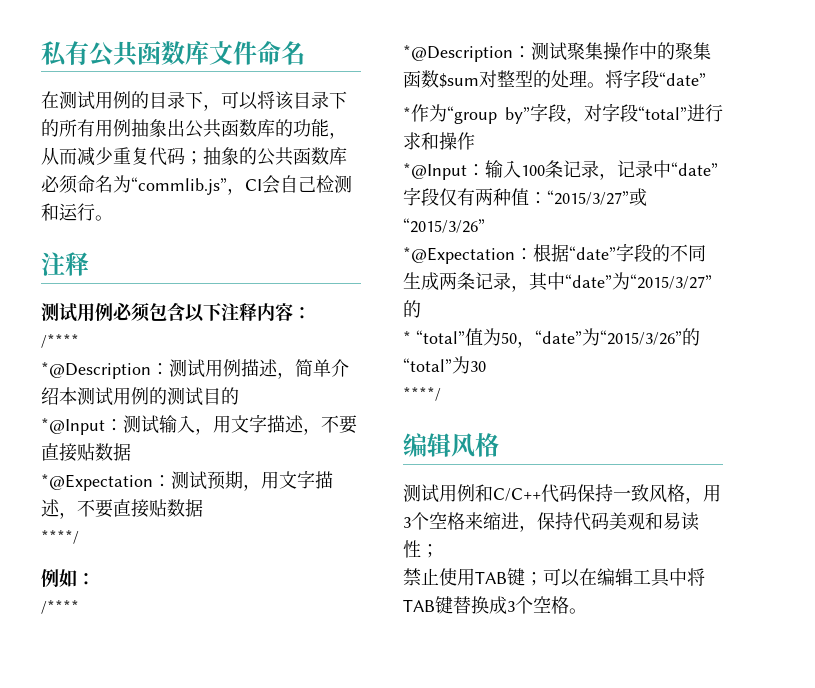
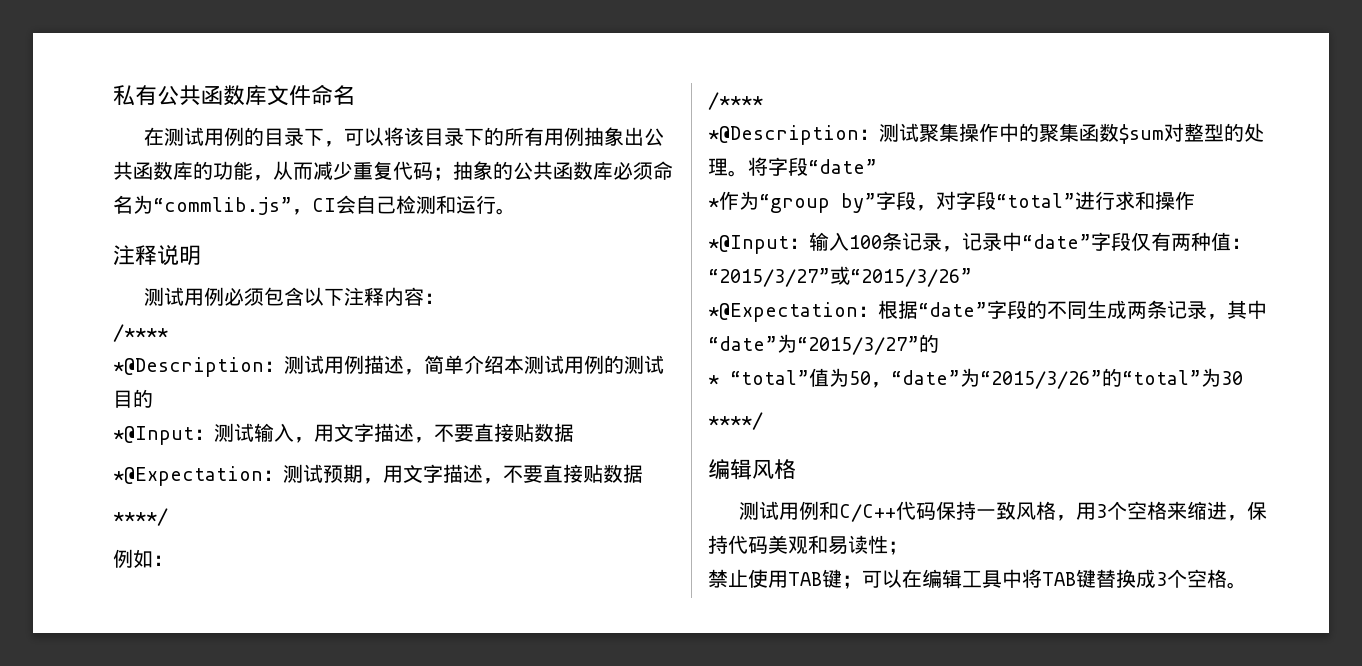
(89, 264) none -> [157,245,201,266] 说明

